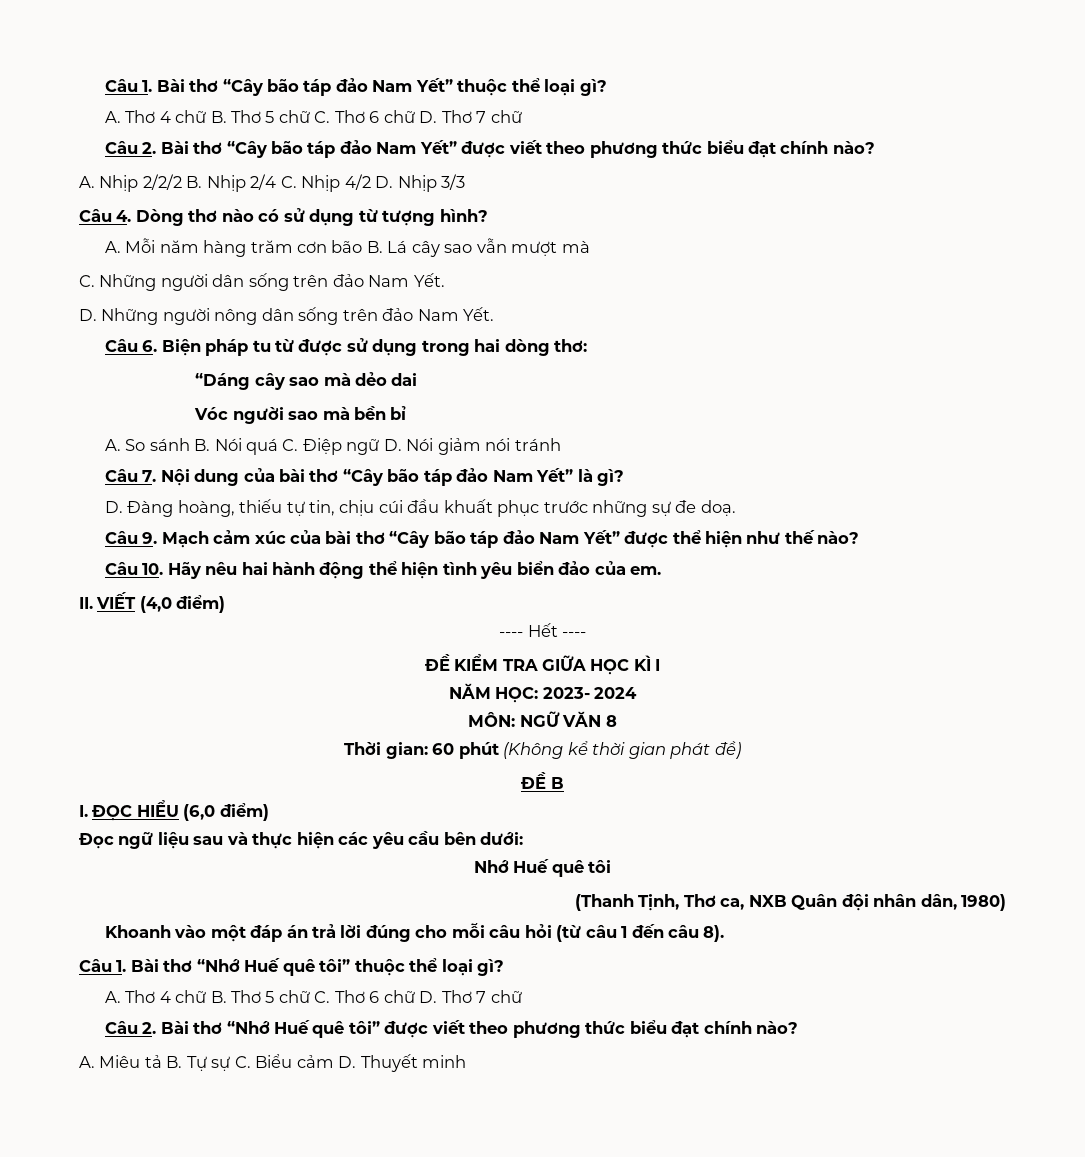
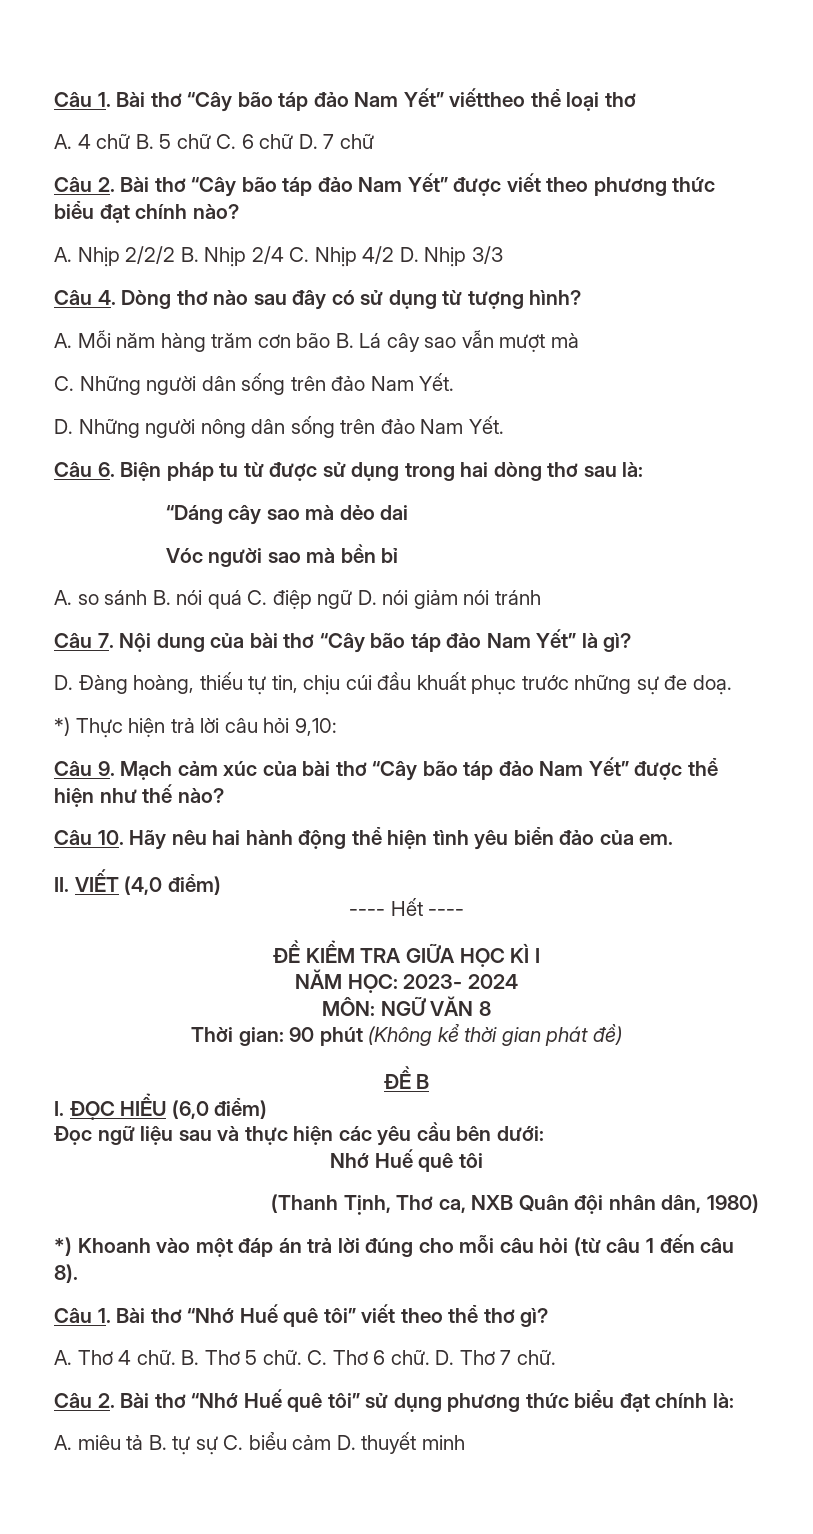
[457,78,607,96] [104,110,472,123] thuộc thể loại gì? // A. Thơ 4 chữ B. Thơ 5 chữ C. Thơ 6 chữ D. Thơ -> [449,88,636,111] [54,133,318,149] viếttheo thể loại thơ // A. 4 chữ B. 5 chữ C. 6 chữ D.
(254, 215) none -> [253,290,327,310] sau đây
[554,339,588,352] thơ: -> [547,462,644,477] thơ sau là:
[125,439,146,451] So -> [77,594,99,605] so
[214,438,242,451] Nói -> [176,590,203,605] nói
[302,438,342,455] Điệp -> [272,590,312,609] điệp
[406,438,434,451] Nói -> [382,590,409,605] nói
(736, 508) none -> [54,717,337,738] // *) Thực hiện trả lời câu hỏi 9,10:
[432,743,455,755] 60 -> [289,1027,315,1042] 90
(1007, 902) none -> [54,1237,72,1256] *)
[354,958,505,976] [104,990,522,1003] thuộc thể loại gì? // A. Thơ 4 chữ B. Thơ 5 chữ C. Thơ 6 chữ D. Thơ 7 chữ -> [361,1304,549,1327] [54,1349,557,1365] viết theo thể thơ gì? // A. Thơ 4 chữ. B. Thơ 5 chữ. C. Thơ 6 chữ. D. Thơ 7 chữ.
[384,1020,798,1038] [79,1055,141,1068] được viết theo phương thức biểu đạt chính nào? // A. Miêu -> [365,1390,735,1412] [54,1435,121,1450] sử dụng phương thức biểu đạt chính là: // A. miêu
[186,1056,207,1071] Tự -> [172,1436,191,1455] tự
[255,1054,293,1068] Biểu -> [248,1432,287,1450] biểu
[360,1054,418,1072] Thuyết -> [361,1432,417,1454] thuyết

